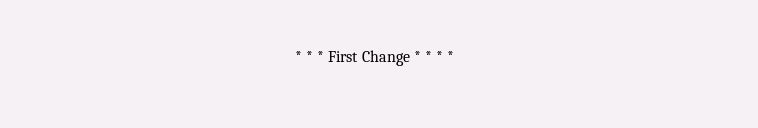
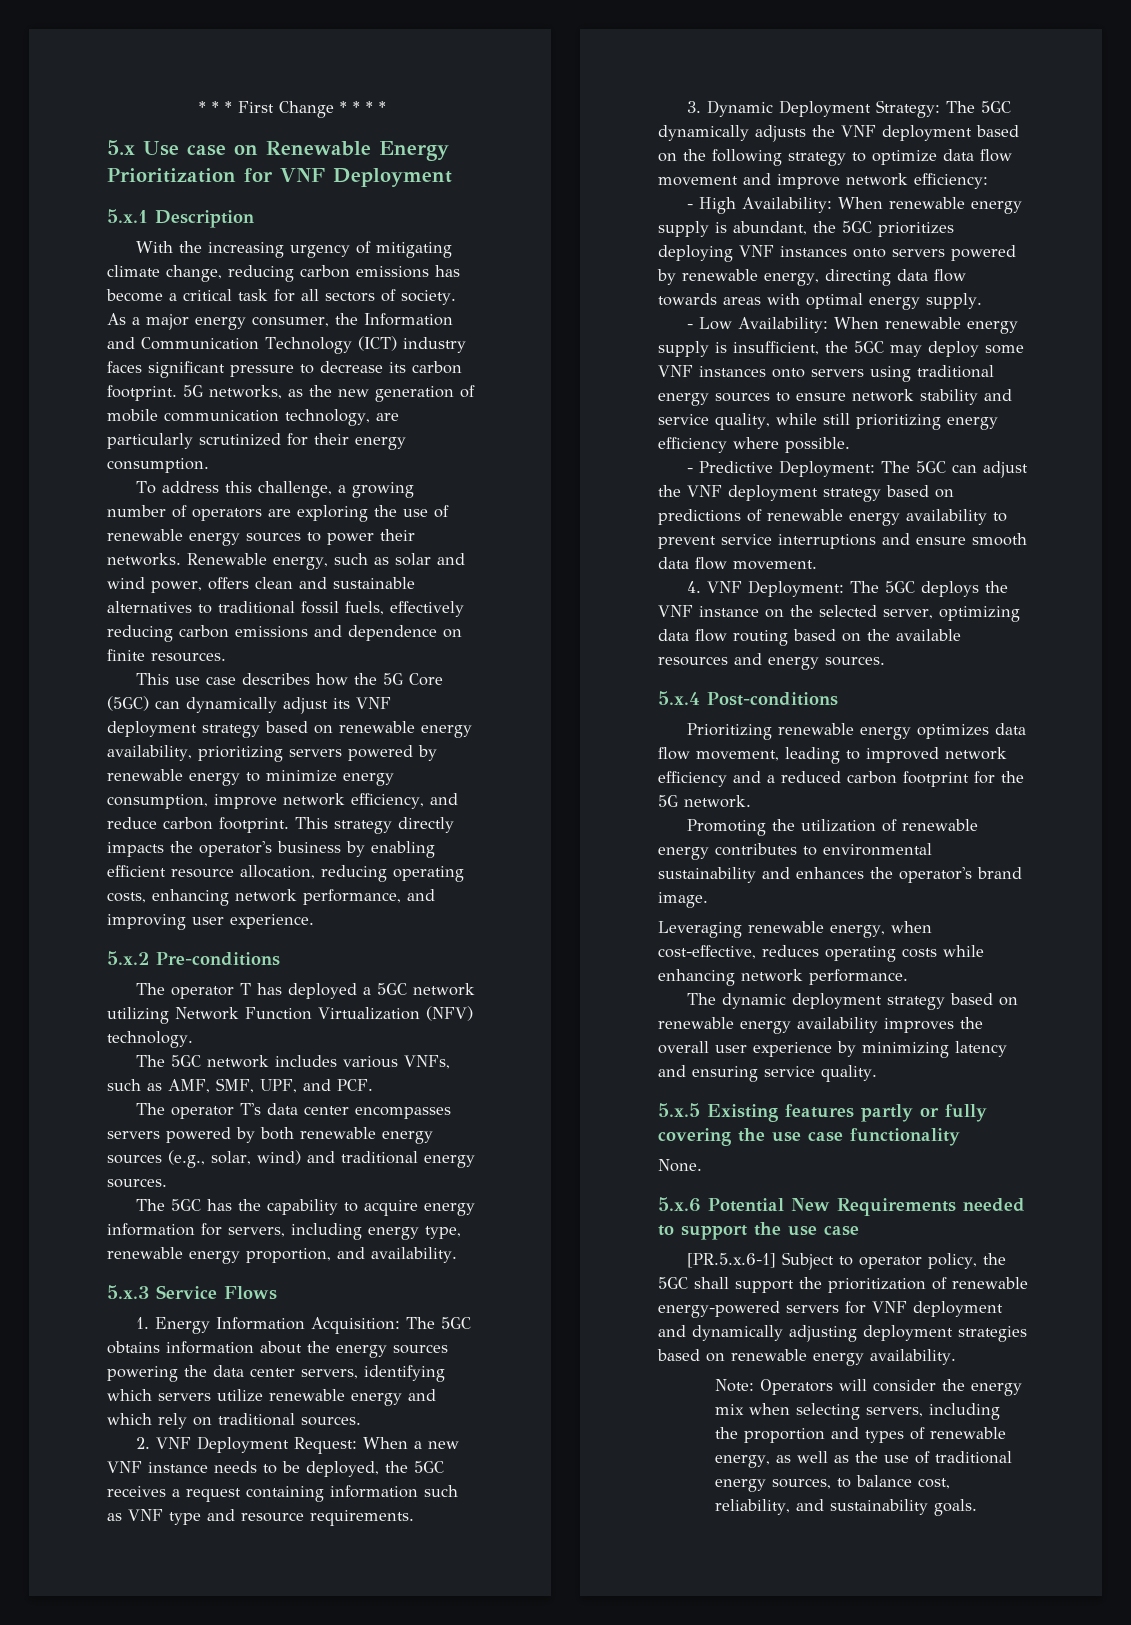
(455, 56) none -> [107,140,449,161] [107,168,452,187] [107,209,254,228] [136,241,453,258] [107,265,460,282] [106,289,456,305] [107,313,453,330] [107,336,466,354] [107,361,462,378] [107,385,475,402] [107,409,399,426] [107,433,406,450] [107,458,209,473] [136,481,415,498] [107,505,449,522] [107,529,415,546] [107,553,465,570] [107,577,415,593] [107,601,464,617] [107,625,462,642] [107,649,226,662] [136,673,444,686] [107,696,391,714] [107,721,472,738] [107,745,437,762] [107,769,394,786] [107,793,458,809] [107,817,454,834] [107,841,435,858] [107,865,464,882] [107,889,435,906] [107,914,314,930] [107,951,280,966] [136,983,476,999] [107,1006,473,1024] [107,1031,193,1048] [136,1055,451,1069] [107,1078,373,1093] [136,1103,452,1119] [107,1127,433,1144] [107,1150,475,1168] [107,1178,167,1188] [136,1199,476,1216] [107,1223,461,1240] [107,1247,457,1264] [107,1285,277,1300] [136,1317,472,1334] [107,1341,448,1358] [107,1365,445,1382] [107,1389,436,1406] [107,1413,361,1429] [136,1436,460,1454] [107,1461,444,1477] [107,1485,458,1502] [107,1509,414,1526] [687,100,1012,118] [658,125,1019,142] [658,149,1012,166] [658,173,988,189] [687,197,1023,214] [658,221,954,237] [658,245,1016,262] [657,269,966,286] [658,293,982,310] [687,317,1019,334] [658,341,1024,357] [658,365,994,382] [658,389,1012,406] [658,413,998,430] [658,437,850,453] [687,460,1029,478] [658,485,954,502] [658,509,1007,526] [658,533,1027,549] [658,557,817,570] [687,580,1009,597] [658,605,1020,622] [658,629,961,646] [658,653,885,670] [658,691,838,706] [687,723,1027,740] [658,747,1007,764] [658,771,1024,787] [658,795,751,808] [687,819,979,836] [658,843,932,860] [658,867,1022,883] [658,892,708,908] [658,921,932,938] [658,945,984,962] [658,969,908,986] [687,993,1019,1010] [658,1017,983,1034] [658,1041,1007,1058] [658,1065,877,1082] [658,1103,987,1122] [658,1128,960,1146] [658,1159,702,1172] [658,1197,1025,1216] [658,1222,859,1240] [687,1252,1007,1270] [658,1277,1028,1293] [658,1301,1003,1318] [658,1325,1027,1342] [657,1349,956,1366] [715,1379,1023,1396] [715,1403,1001,1420] [715,1427,1007,1443] [715,1451,1013,1468] [715,1475,951,1492] [715,1499,978,1516] // 5.x Use case on Renewable Energy Prioritization for VNF Deployment // 5.x.1 Description // With the increasing urgency of mitigating climate change, reducing carbon emissions has become a critical task for all sectors of society. As a major energy consumer, the Information and Communication Technology (ICT) industry faces significant pressure to decrease its carbon footprint. 5G networks, as the new generation of mobile communication technology, are particularly scrutinized for their energy consumption. // To address this challenge, a growing number of operators are exploring the use of renewable energy sources to power their networks. Renewable energy, such as solar and wind power, offers clean and sustainable alternatives to traditional fossil fuels, effectively reducing carbon emissions and dependence on finite resources. // This use case describes how the 5G Core (5GC) can dynamically adjust its VNF deployment strategy based on renewable energy availability, prioritizing servers powered by renewable energy to minimize energy consumption, improve network efficiency, and reduce carbon footprint. This strategy directly impacts the operator's business by enabling efficient resource allocation, reducing operating costs, enhancing network performance, and improving user experience. // 5.x.2 Pre-conditions // The operator T has deployed a 5GC network utilizing Network Function Virtualization (NFV) technology. // The 5GC network includes various VNFs, such as AMF, SMF, UPF, and PCF. // The operator T's data center encompasses servers powered by both renewable energy sources (e.g., solar, wind) and traditional energy sources. // The 5GC has the capability to acquire energy information for servers, including energy type, renewable energy proportion, and availability. // 5.x.3 Service Flows // 1. Energy Information Acquisition: The 5GC obtains information about the energy sources powering the data center servers, identifying which servers utilize renewable energy and which rely on traditional sources. // 2. VNF Deployment Request: When a new VNF instance needs to be deployed, the 5GC receives a request containing information such as VNF type and resource requirements. // 3. Dynamic Deployment Strategy: The 5GC dynamically adjusts the VNF deployment based on the following strategy to optimize data flow movement and improve network efficiency: // - High Availability: When renewable energy supply is abundant, the 5GC prioritizes deploying VNF instances onto servers powered by renewable energy, directing data flow towards areas with optimal energy supply. // - Low Availability: When renewable energy supply is insufficient, the 5GC may deploy some VNF instances onto servers using traditional energy sources to ensure network stability and service quality, while still prioritizing energy efficiency where possible. // - Predictive Deployment: The 5GC can adjust the VNF deployment strategy based on predictions of renewable energy availability to prevent service interruptions and ensure smooth data flow movement. // 4. VNF Deployment: The 5GC deploys the VNF instance on the selected server, optimizing data flow routing based on the available resources and energy sources. // 5.x.4 Post-conditions // Prioritizing renewable energy optimizes data flow movement, leading to improved network efficiency and a reduced carbon footprint for the 5G network. // Promoting the utilization of renewable energy contributes to environmental sustainability and enhances the operator's brand image. // Leveraging renewable energy, when cost-effective, reduces operating costs while enhancing network performance. // The dynamic deployment strategy based on renewable energy availability improves the overall user experience by minimizing latency and ensuring service quality. // 5.x.5 Existing features partly or fully covering the use case functionality // None. // 5.x.6 Potential New Requirements needed to support the use case // [PR.5.x.6-1] Subject to operator policy, the 5GC shall support the prioritization of renewable energy-powered servers for VNF deployment and dynamically adjusting deployment strategies based on renewable energy availability. // Note: Operators will consider the energy mix when selecting servers, including the proportion and types of renewable energy, as well as the use of traditional energy sources, to balance cost, reliability, and sustainability goals.

